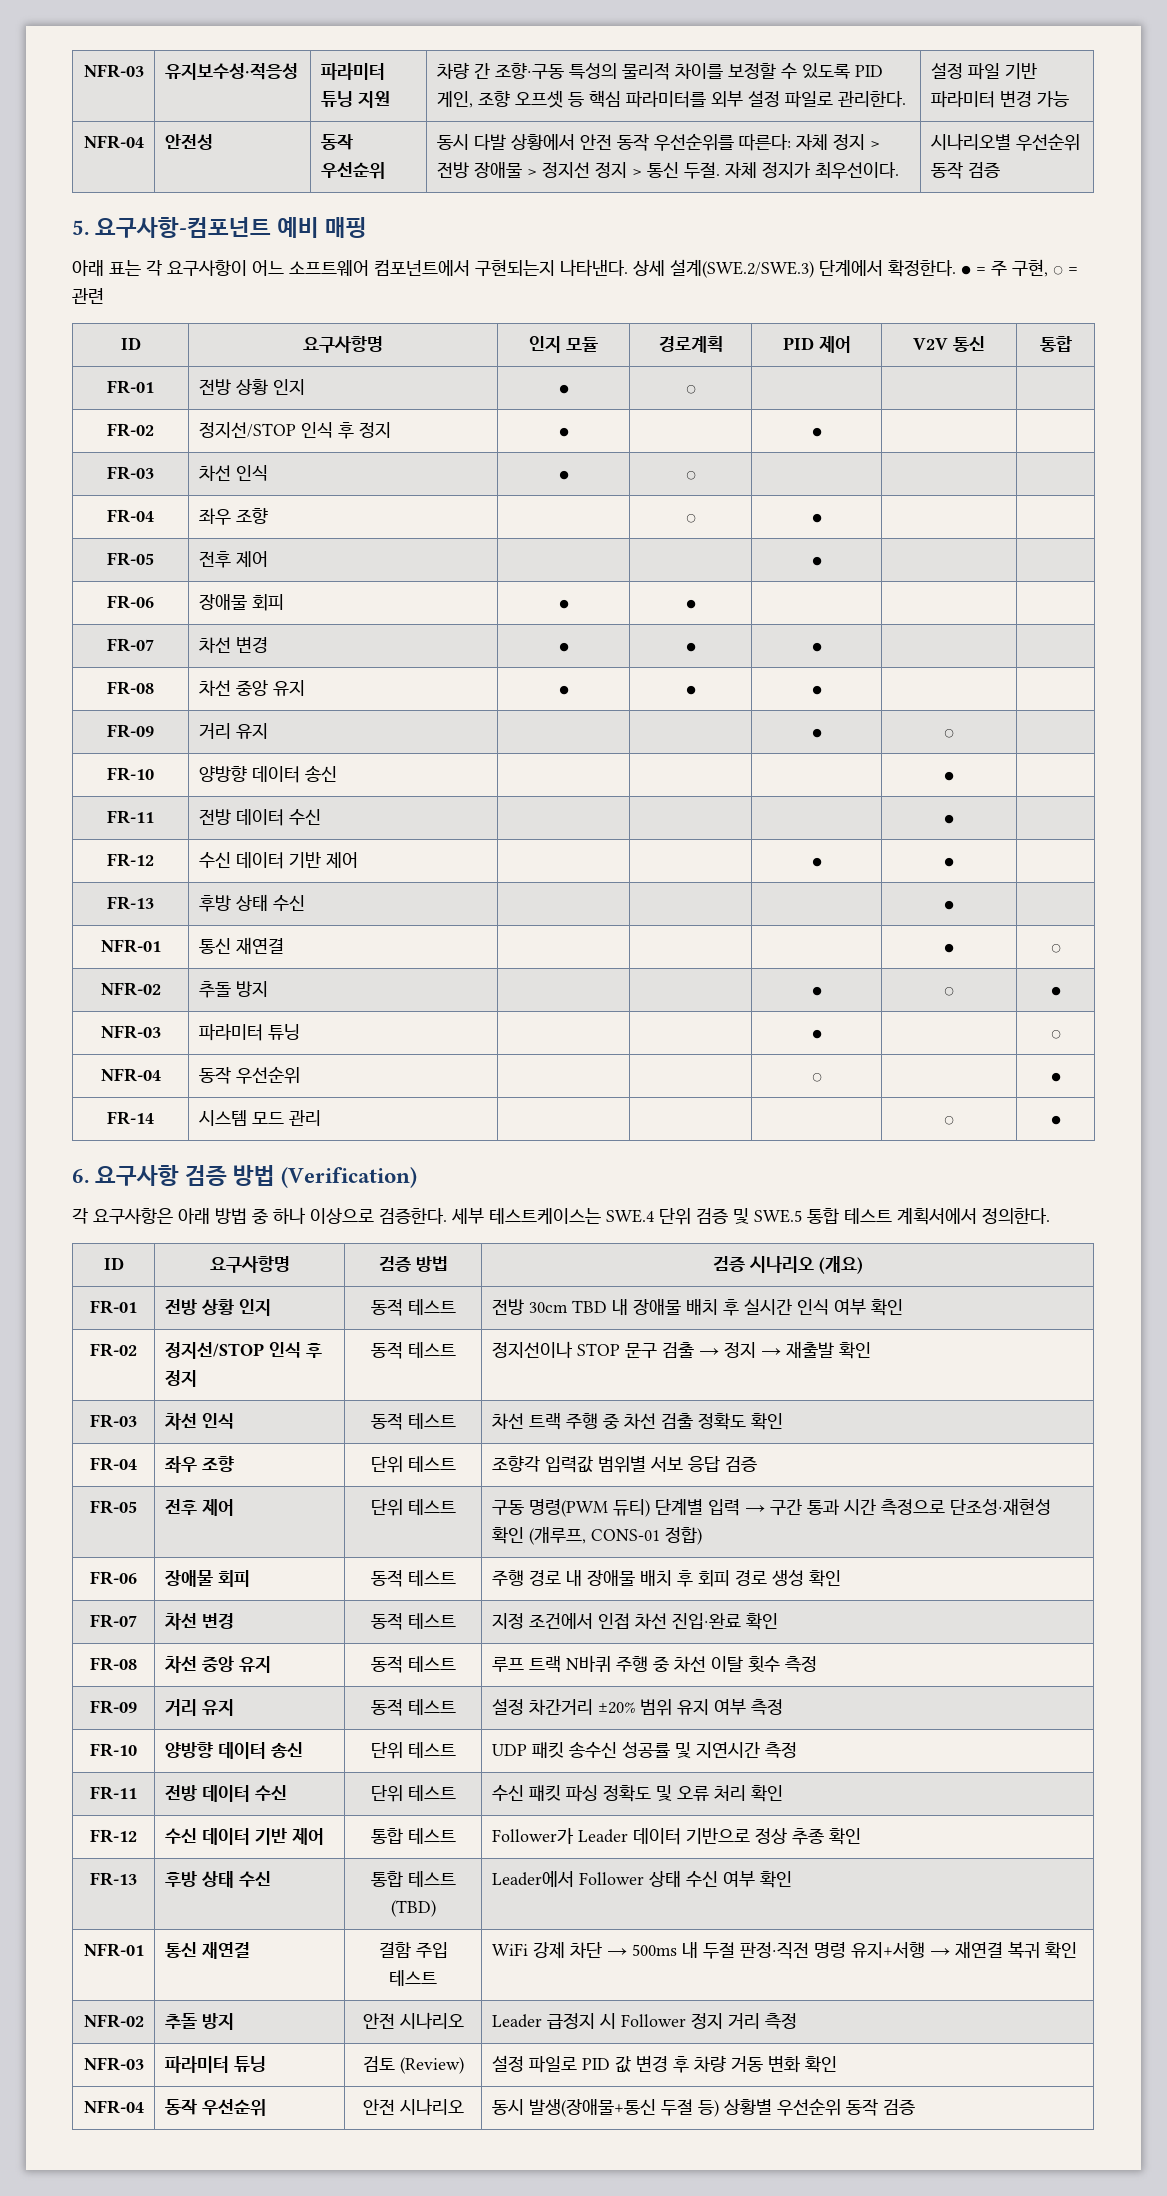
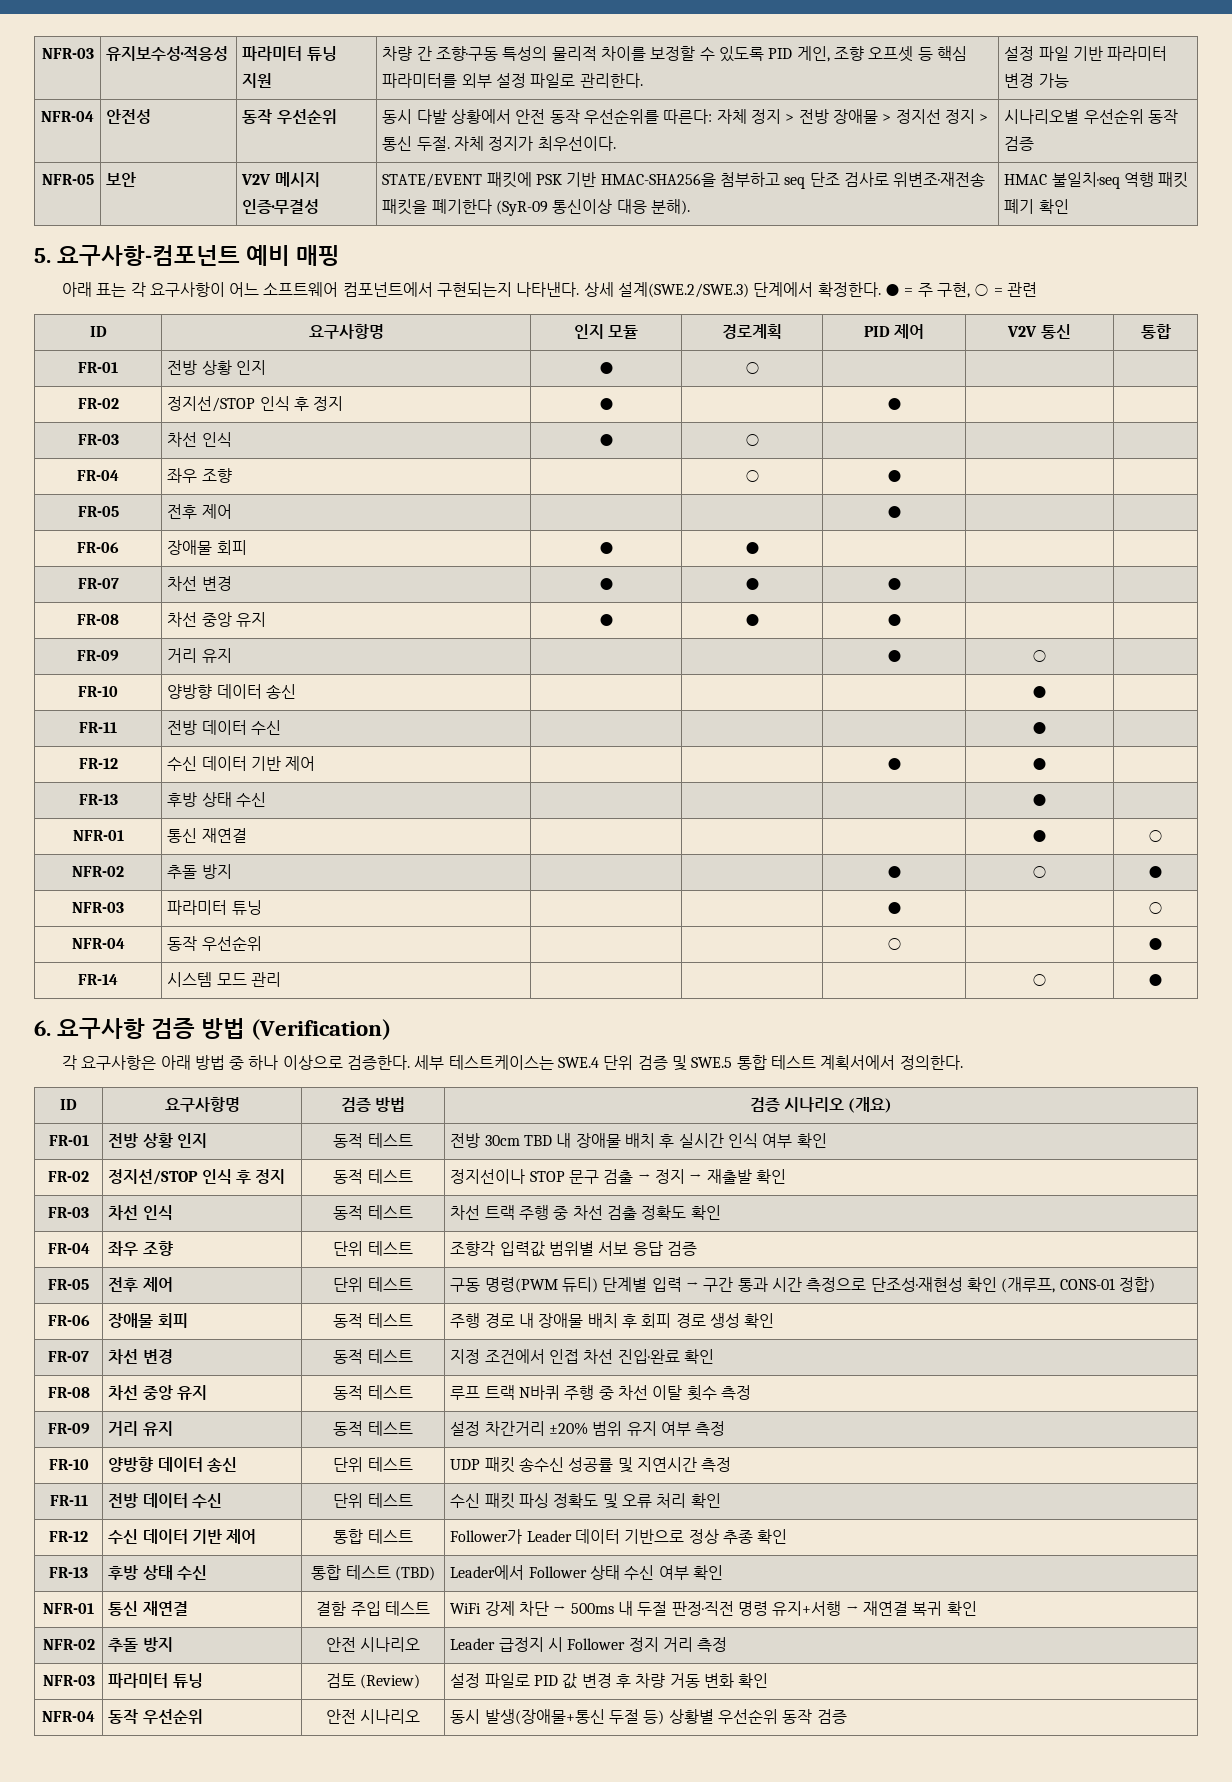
(1000, 170) none -> [41,174,94,185] [106,172,137,187] [241,172,320,187] [242,199,320,214] [382,172,986,189] [382,199,691,216] [1004,172,1189,189] [1004,199,1069,214] // NFR-05 | 보안 | V2V 메시지 인증·무결성 | STATE/EVENT 패킷에 PSK 기반 HMAC-SHA256을 첨부하고 seq 단조 검사로 위변조·재전송 패킷을 폐기한다 (SyR-09 통신이상 대응 분해). | HMAC 불일치·seq 역행 패킷 폐기 확인

